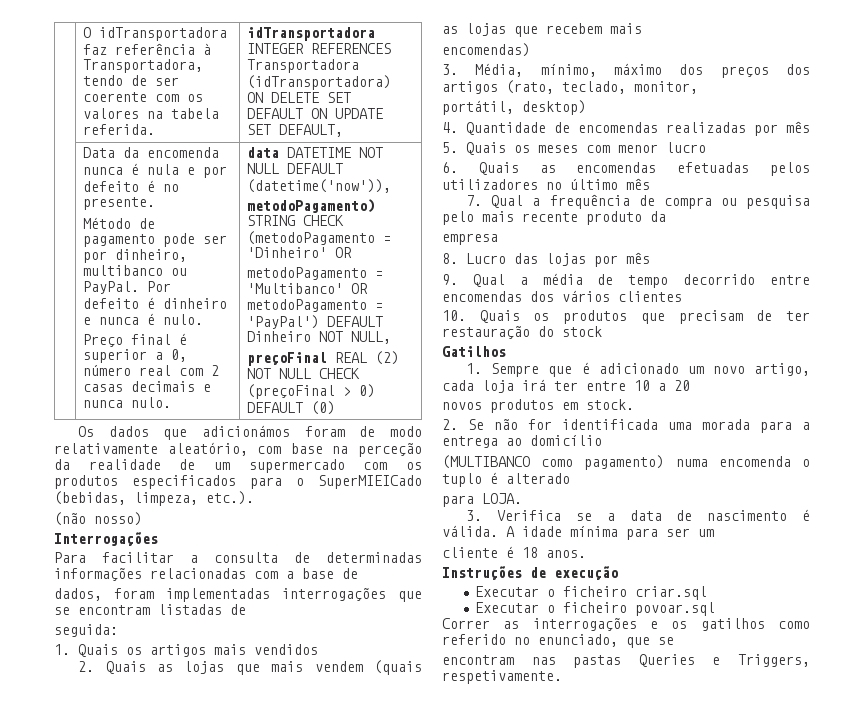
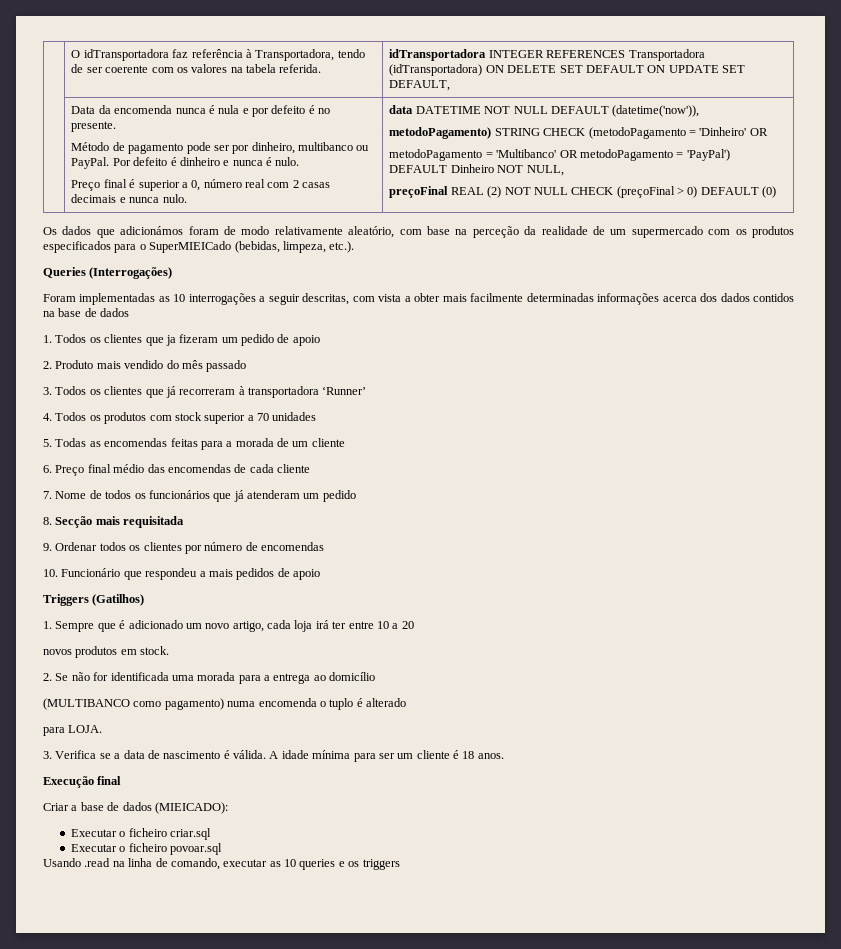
[54,512,142,526] [54,532,158,546] [54,552,422,563] [54,568,358,581] [54,588,422,602] [54,604,246,615] [54,624,118,637] [54,644,318,657] [78,660,422,675] [442,23,642,37] [442,43,530,57] [442,63,810,78] [442,80,698,94] [442,100,586,115] [442,121,810,136] [442,142,706,155] [442,162,810,176] [442,178,650,190] [466,194,810,209] [442,211,666,225] [442,233,498,245] [442,252,650,267] [442,273,810,288] [442,290,682,302] [442,310,810,324] [442,326,602,339] [442,346,506,357] (não nosso) // Interrogações // Para facilitar a consulta de determinadas informações relacionadas com a base de // dados, foram implementadas interrogações que se encontram listadas de // seguida: // 1. Quais os artigos mais vendidos // 2. Quais as lojas que mais vendem (quais as lojas que recebem mais // encomendas) // 3. Média, mínimo, máximo dos preços dos artigos (rato, teclado, monitor, // portátil, desktop) // 4. Quantidade de encomendas realizadas por mês // 5. Quais os meses com menor lucro // 6. Quais as encomendas efetuadas pelos utilizadores no último mês // 7. Qual a frequência de compra ou pesquisa pelo mais recente produto da // empresa // 8. Lucro das lojas por mês // 9. Qual a média de tempo decorrido entre encomendas dos vários clientes // 10. Quais os produtos que precisam de ter restauração do stock // Gatilhos -> [43,267,173,279] [43,293,795,305] [43,308,130,317] [43,334,320,346] [43,360,247,372] [43,386,367,398] [43,412,317,424] [43,438,345,450] [43,464,310,476] [43,490,356,502] [43,516,185,528] [43,542,324,554] [43,568,320,580] [43,594,145,606] Queries (Interrogações) // Foram implementadas as 10 interrogações a seguir descritas, com vista a obter mais facilmente determinadas informações acerca dos dados contidos na base de dados // 1. Todos os clientes que ja fizeram um pedido de apoio // 2. Produto mais vendido do mês passado // 3. Todos os clientes que já recorreram à transportadora ‘Runner’ // 4. Todos os produtos com stock superior a 70 unidades // 5. Todas as encomendas feitas para a morada de um cliente // 6. Preço final médio das encomendas de cada cliente // 7. Nome de todos os funcionários que já atenderam um pedido // 8. Secção mais requisitada // 9. Ordenar todos os clientes por número de encomendas // 10. Funcionário que respondeu a mais pedidos de apoio // Triggers (Gatilhos)
(714, 533) // -> (414, 756) none
[442,566,618,580] Instruções de execução -> [43,776,122,788] [43,802,228,814] Execução final // Criar a base de dados (MIEICADO):
[442,618,810,631] [442,634,674,648] [442,654,810,668] [442,670,562,684] Correr as interrogações e os gatilhos como referido no enunciado, que se // encontram nas pastas Queries e Triggers, respetivamente. -> [43,858,400,870] Usando .read na linha de comando, executar as 10 queries e os triggers

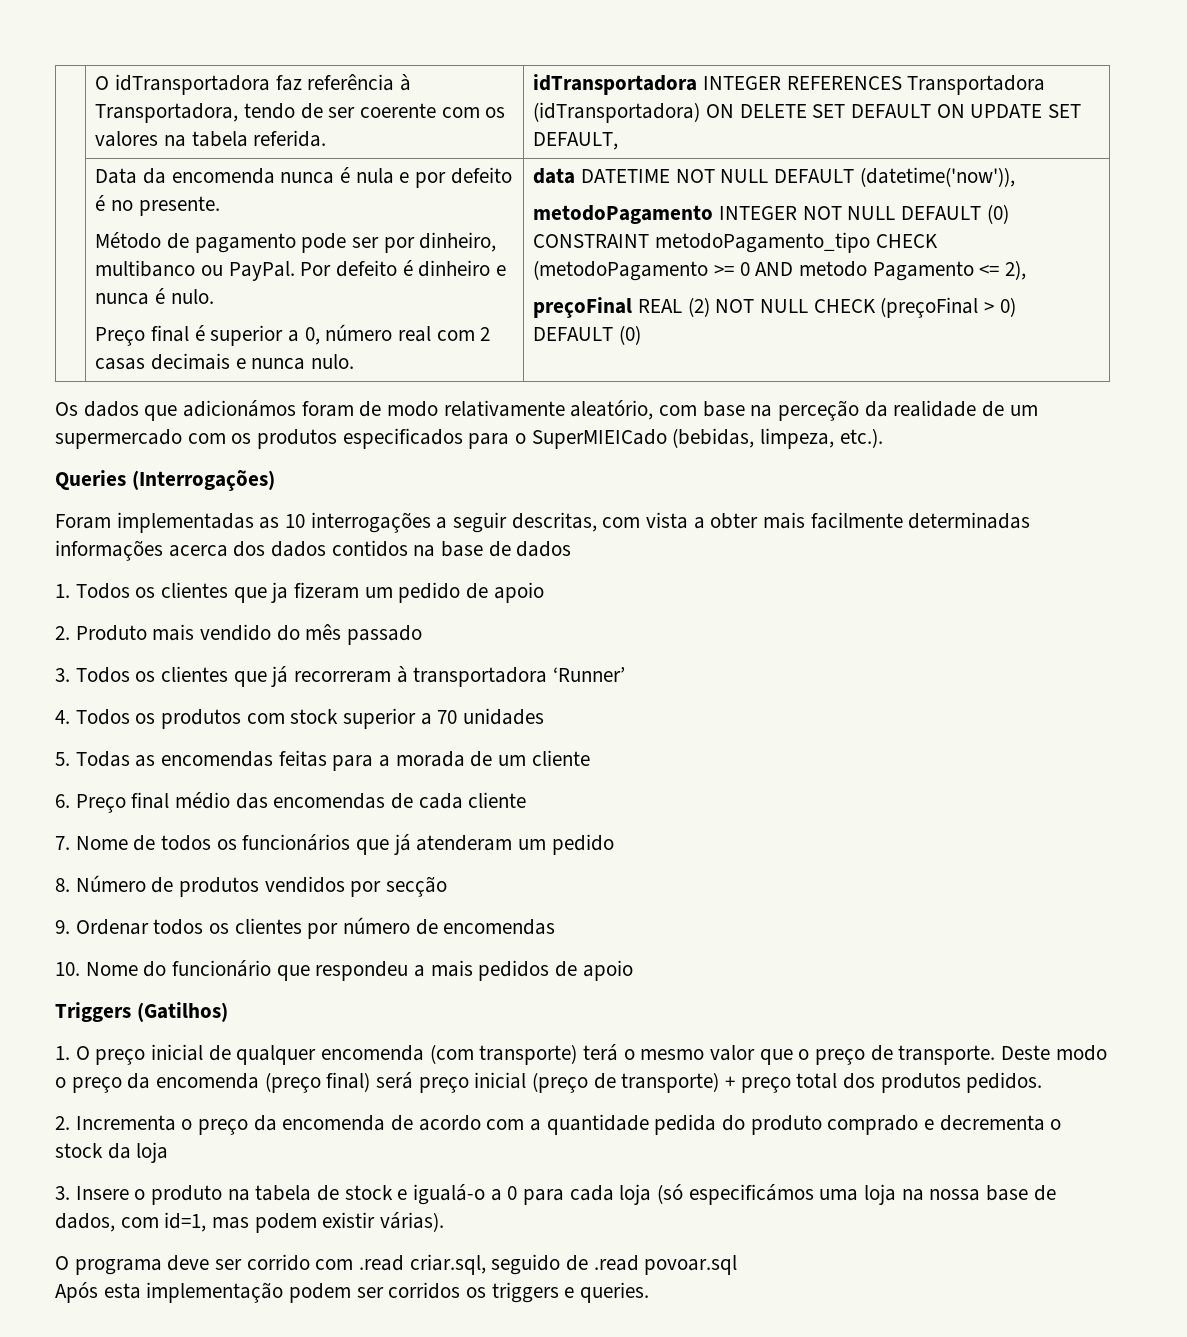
[389,127,768,139] [389,149,730,161] [389,164,564,176] metodoPagamento) STRING CHECK (metodoPagamento = 'Dinheiro' OR // metodoPagamento = 'Multibanco' OR metodoPagamento = 'PayPal') DEFAULT Dinheiro NOT NULL, -> [533,204,1009,224] [533,232,938,253] [533,260,1026,281] metodoPagamento INTEGER NOT NULL DEFAULT (0) CONSTRAINT metodoPagamento_tipo CHECK (metodoPagamento >= 0 AND metodo Pagamento <= 2),
[55,516,185,528] Secção mais requisitada -> [75,875,448,897] Número de produtos vendidos por secção
[61,568,121,577] Funcionário -> [85,960,272,977] Nome do funcionário
[55,620,414,632] [43,646,170,658] [43,672,376,684] [43,698,406,710] [43,725,103,736] [43,750,504,762] [43,776,122,788] [43,802,228,814] [70,828,211,840] [70,843,222,855] [43,858,400,870] Sempre que é adicionado um novo artigo, cada loja irá ter entre 10 a 20 // novos produtos em stock. // 2. Se não for identificada uma morada para a entrega ao domicílio // (MULTIBANCO como pagamento) numa encomenda o tuplo é alterado // para LOJA. // 3. Verifica se a data de nascimento é válida. A idade mínima para ser um cliente é 18 anos. // Execução final // Criar a base de dados (MIEICADO): // Executar o ficheiro criar.sql // Executar o ficheiro povoar.sql // Usando .read na linha de comando, executar as 10 queries e os triggers -> [75,1044,1107,1065] [55,1072,1043,1093] [55,1114,1062,1135] [55,1142,169,1163] [55,1184,1056,1205] [55,1212,445,1233] [55,1254,738,1275] [55,1282,650,1303] O preço inicial de qualquer encomenda (com transporte) terá o mesmo valor que o preço de transporte. Deste modo o preço da encomenda (preço final) será preço inicial (preço de transporte) + preço total dos produtos pedidos. // 2. Incrementa o preço da encomenda de acordo com a quantidade pedida do produto comprado e decrementa o stock da loja // 3. Insere o produto na tabela de stock e igualá-o a 0 para cada loja (só especificámos uma loja na nossa base de dados, com id=1, mas podem existir várias). // O programa deve ser corrido com .read criar.sql, seguido de .read povoar.sql // Após esta implementação podem ser corridos os triggers e queries.

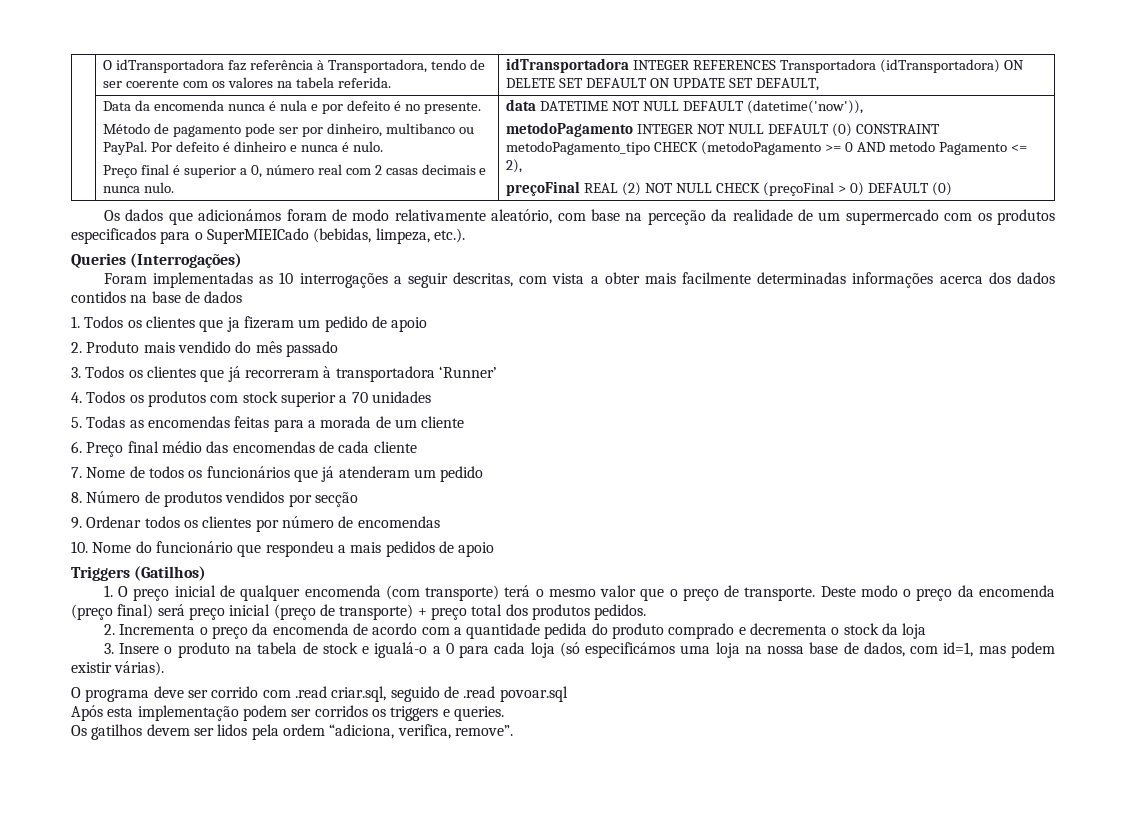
(650, 1292) none -> [71,724,513,740] // Os gatilhos devem ser lidos pela ordem “adiciona, verifica, remove”.

